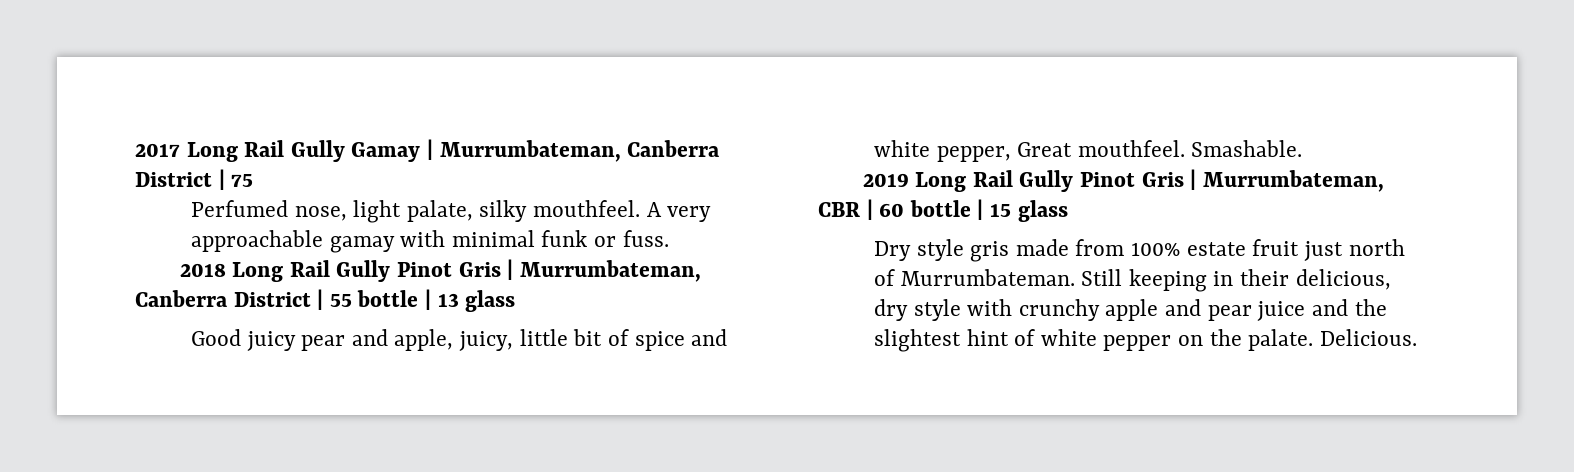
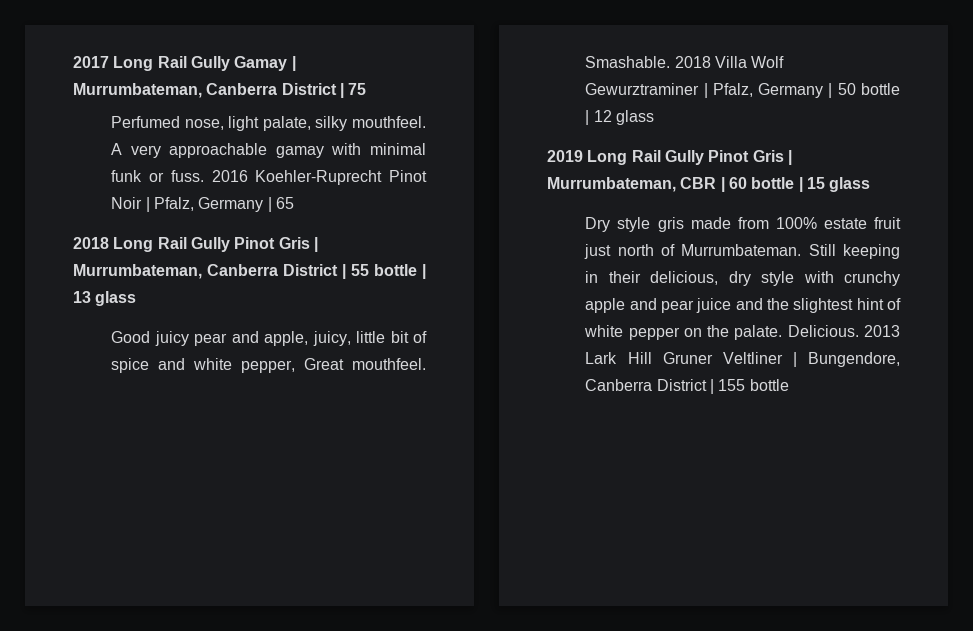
(669, 238) none -> [211,170,427,185] [111,197,294,212] 2016 Koehler-Ruprecht Pinot Noir | Pfalz, Germany | 65
(1303, 148) none -> [674,56,785,68] [585,83,900,98] [585,110,655,125] 2018 Villa Wolf Gewurztraminer | Pfalz, Germany | 50 bottle | 12 glass
(1417, 337) none -> [864,325,900,337] [585,352,900,367] [585,379,789,394] 2013 Lark Hill Gruner Veltliner | Bungendore, Canberra District | 155 bottle

